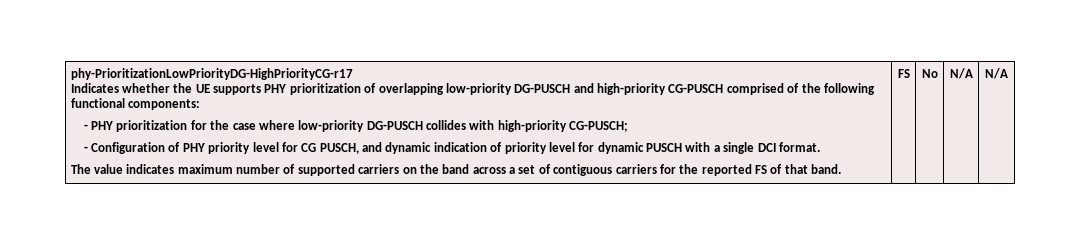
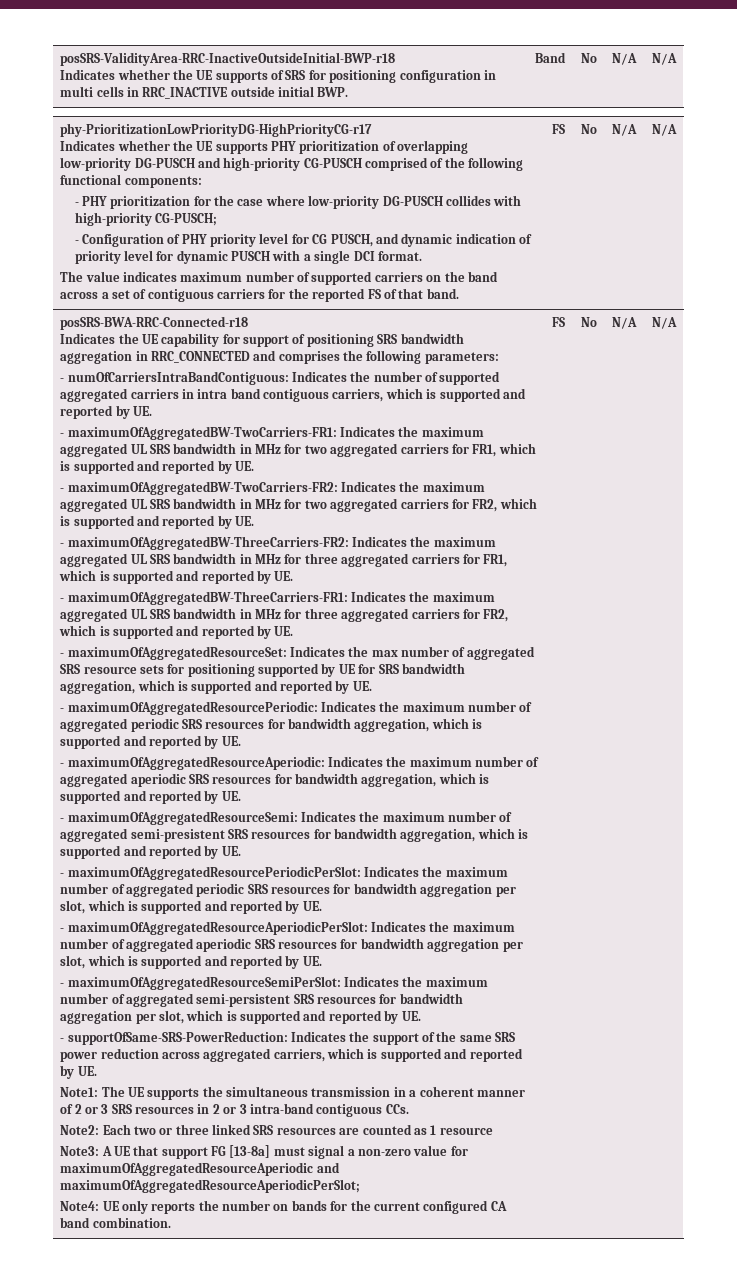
(70, 74) none -> [60,52,396,66] [60,69,496,83] [60,86,349,99] [535,52,566,63] [580,53,597,63] [612,53,637,65] [651,53,677,65] posSRS-ValidityArea-RRC-InactiveOutsideInitial-BWP-r18 // Indicates whether the UE supports of SRS for positioning configuration in multi cells in RRC_INACTIVE outside initial BWP. | Band | No | N/A | N/A //
(1008, 73) none -> [60,316,249,330] [60,333,464,347] [60,350,499,364] [60,371,501,385] [60,388,526,402] [60,405,152,419] [60,426,484,440] [60,443,536,457] [60,460,255,474] [60,481,485,495] [60,498,537,512] [60,515,255,529] [60,536,496,550] [60,553,508,567] [59,570,294,584] [60,591,495,605] [60,608,509,622] [59,625,294,639] [60,646,535,660] [60,663,465,677] [60,680,372,694] [60,701,533,715] [60,718,483,732] [60,735,241,749] [60,756,540,770] [60,773,490,787] [60,790,241,804] [60,811,513,825] [60,828,529,842] [60,845,241,859] [60,866,508,880] [60,883,516,897] [60,900,322,914] [60,921,515,935] [60,938,523,952] [60,955,322,969] [60,976,488,990] [60,993,463,1007] [60,1010,421,1024] [60,1031,516,1045] [60,1048,523,1062] [60,1065,97,1079] [60,1086,525,1100] [60,1103,409,1117] [60,1124,493,1135] [60,1145,468,1159] [60,1162,340,1176] [60,1179,361,1193] [60,1200,507,1214] [60,1217,171,1228] [552,317,565,327] [580,317,597,327] [612,317,637,329] [651,317,677,329] // posSRS-BWA-RRC-Connected-r18 // Indicates the UE capability for support of positioning SRS bandwidth aggregation in RRC_CONNECTED and comprises the following parameters: // - numOfCarriersIntraBandContiguous: Indicates the number of supported aggregated carriers in intra band contiguous carriers, which is supported and reported by UE. // - maximumOfAggregatedBW-TwoCarriers-FR1: Indicates the maximum aggregated UL SRS bandwidth in MHz for two aggregated carriers for FR1, which is supported and reported by UE. // - maximumOfAggregatedBW-TwoCarriers-FR2: Indicates the maximum aggregated UL SRS bandwidth in MHz for two aggregated carriers for FR2, which is supported and reported by UE. // - maximumOfAggregatedBW-ThreeCarriers-FR2: Indicates the maximum aggregated UL SRS bandwidth in MHz for three aggregated carriers for FR1, which is supported and reported by UE. // - maximumOfAggregatedBW-ThreeCarriers-FR1: Indicates the maximum aggregated UL SRS bandwidth in MHz for three aggregated carriers for FR2, which is supported and reported by UE. // - maximumOfAggregatedResourceSet: Indicates the max number of aggregated SRS resource sets for positioning supported by UE for SRS bandwidth aggregation, which is supported and reported by UE. // - maximumOfAggregatedResourcePeriodic: Indicates the maximum number of aggregated periodic SRS resources for bandwidth aggregation, which is supported and reported by UE. // - maximumOfAggregatedResourceAperiodic: Indicates the maximum number of aggregated aperiodic SRS resources for bandwidth aggregation, which is supported and reported by UE. // - maximumOfAggregatedResourceSemi: Indicates the maximum number of aggregated semi-presistent SRS resources for bandwidth aggregation, which is supported and reported by UE. // - maximumOfAggregatedResourcePeriodicPerSlot: Indicates the maximum number of aggregated periodic SRS resources for bandwidth aggregation per slot, which is supported and reported by UE. // - maximumOfAggregatedResourceAperiodicPerSlot: Indicates the maximum number of aggregated aperiodic SRS resources for bandwidth aggregation per slot, which is supported and reported by UE. // - maximumOfAggregatedResourceSemiPerSlot: Indicates the maximum number of aggregated semi-persistent SRS resources for bandwidth aggregation per slot, which is supported and reported by UE. // - supportOfSame-SRS-PowerReduction: Indicates the support of the same SRS power reduction across aggregated carriers, which is supported and reported by UE. // Note1: The UE supports the simultaneous transmission in a coherent manner of 2 or 3 SRS resources in 2 or 3 intra-band contiguous CCs. // Note2: Each two or three linked SRS resources are counted as 1 resource // Note3: A UE that support FG [13-8a] must signal a non-zero value for maximumOfAggregatedResourceAperiodic and maximumOfAggregatedResourceAperiodicPerSlot; // Note4: UE only reports the number on bands for the current configured CA band combination. | FS | No | N/A | N/A

